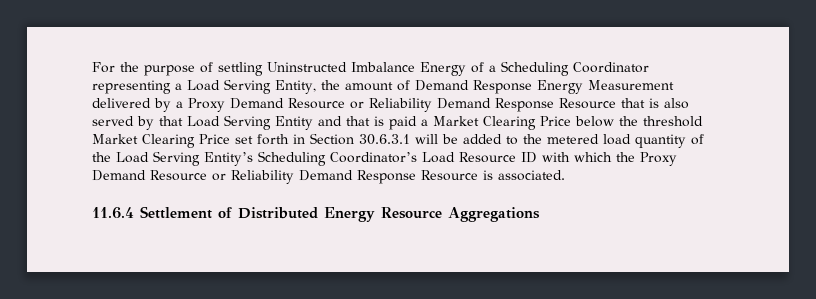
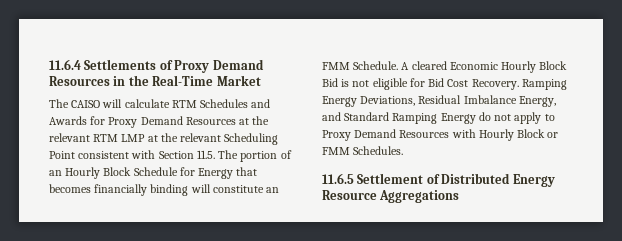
[92,61,649,76] [92,79,674,94] [92,98,689,112] [92,115,703,130] [92,133,704,148] [92,151,677,166] [92,170,565,184] [92,207,134,219] For the purpose of settling Uninstructed Imbalance Energy of a Scheduling Coordinator representing a Load Serving Entity, the amount of Demand Response Energy Measurement delivered by a Proxy Demand Resource or Reliability Demand Response Resource that is also served by that Load Serving Entity and that is paid a Market Clearing Price below the threshold Market Clearing Price set forth in Section 30.6.3.1 will be added to the metered load quantity of the Load Serving Entity’s Scheduling Coordinator’s Load Resource ID with which the Proxy Demand Resource or Reliability Demand Response Resource is associated. // 11.6.4 -> [49,59,264,73] [49,75,261,86] [49,99,271,108] [49,116,270,128] [49,133,279,145] [49,150,292,162] [49,167,258,179] [49,184,280,196] [322,61,568,73] [322,78,567,90] [322,95,556,107] [322,112,555,124] [322,129,559,141] [322,146,404,155] [322,173,354,184] 11.6.4 Settlements of Proxy Demand Resources in the Real-Time Market // The CAISO will calculate RTM Schedules and Awards for Proxy Demand Resources at the relevant RTM LMP at the relevant Scheduling Point consistent with Section 11.5. The portion of an Hourly Block Schedule for Energy that becomes financially binding will constitute an FMM Schedule. A cleared Economic Hourly Block Bid is not eligible for Bid Cost Recovery. Ramping Energy Deviations, Residual Imbalance Energy, and Standard Ramping Energy do not apply to Proxy Demand Resources with Hourly Block or FMM Schedules. // 11.6.5

